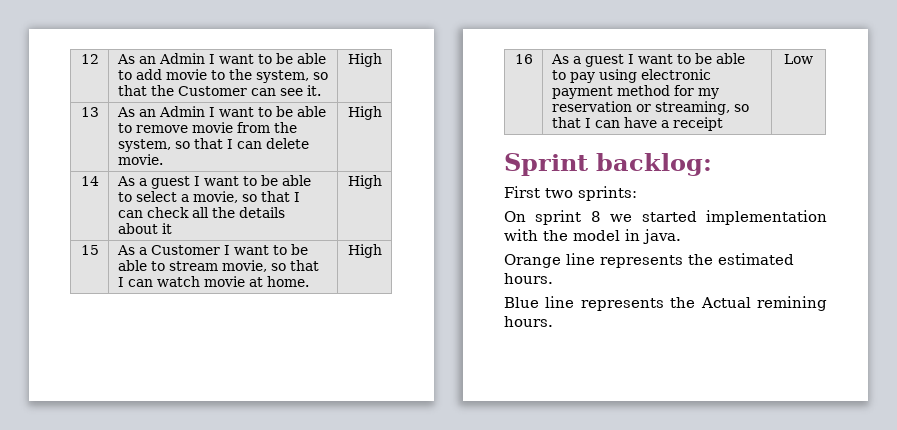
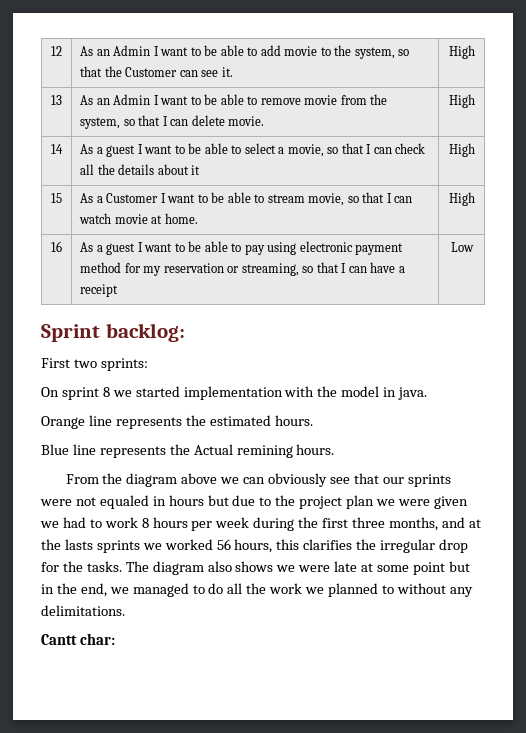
(553, 321) none -> [65,473,451,487] [40,495,468,509] [40,517,481,531] [41,539,469,553] [41,561,470,575] [41,583,473,597] [41,605,125,616] [41,633,115,645] // From the diagram above we can obviously see that our sprints were not equaled in hours but due to the project plan we were given we had to work 8 hours per week during the first three months, and at the lasts sprints we worked 56 hours, this clarifies the irregular drop for the tasks. The diagram also shows we were late at some point but in the end, we managed to do all the work we planned to without any delimitations. // Cantt char:

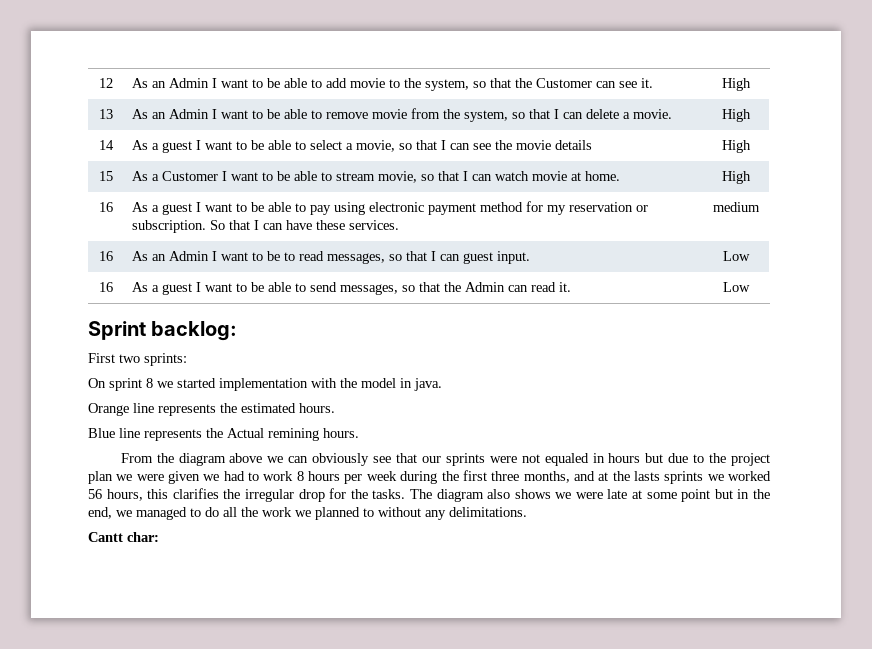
(225, 120) none -> [622,112,630,119] a
[395,143,426,154] [80,164,115,175] check all the -> [472,140,551,150] see the movie
[157,164,201,175] about it -> (592, 145) none
[241,262,405,276] [80,284,119,297] streaming, so that I can have a receipt -> [131,220,399,233] [713,202,760,212] [98,251,113,261] [131,251,530,264] [723,251,750,261] [98,282,113,292] [131,282,571,295] subscription. So that I can have these services. | medium // 16 | As an Admin I want to be to read messages, so that I can guest input. | Low // 16 | As a guest I want to be able to send messages, so that the Admin can read it.

